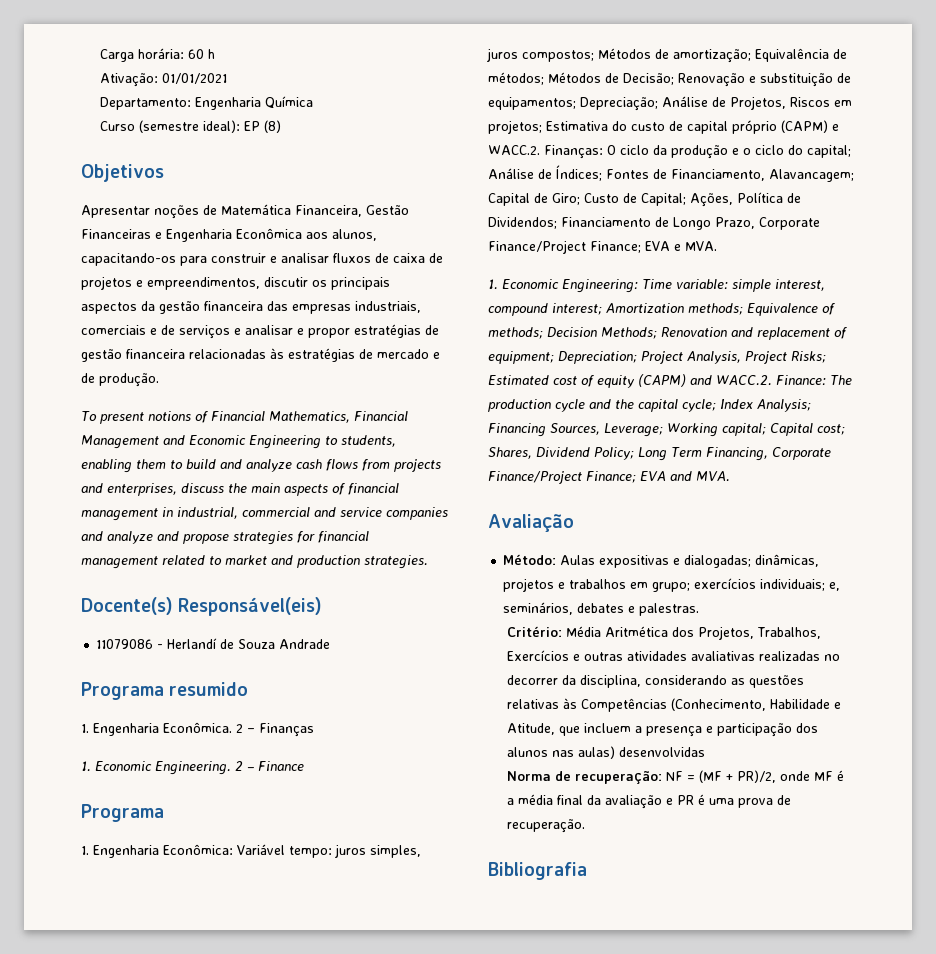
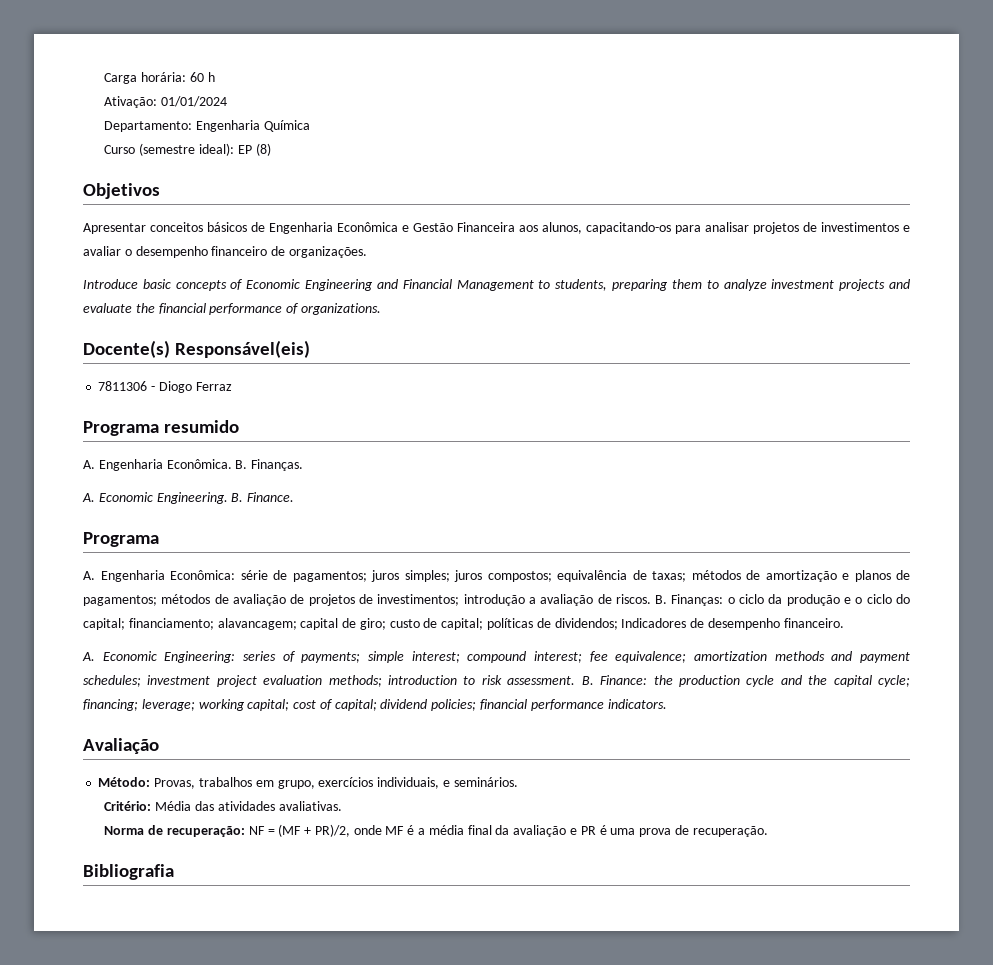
[162,73,228,84] 01/01/2021 -> [161,96,228,107] 01/01/2024
[154,204,409,219] [81,228,377,242] [81,253,443,266] [81,276,390,290] [81,301,421,314] [81,324,439,339] [81,348,440,362] [81,373,159,387] [81,411,408,424] [81,435,321,449] noções de Matemática Financeira, Gestão Financeiras e Engenharia Econômica aos alunos, capacitando-os para construir e analisar fluxos de caixa de projetos e empreendimentos, discutir os principais aspectos da gestão financeira das empresas industriais, comerciais e de serviços e analisar e propor estratégias de gestão financeira relacionadas às estratégias de mercado e de produção. // To present notions of Financial Mathematics, Financial Management and Economic Engineering -> [150,222,910,234] [83,246,367,258] [83,279,534,291] conceitos básicos de Engenharia Econômica e Gestão Financeira aos alunos, capacitando-os para analisar projetos de investimentos e avaliar o desempenho financeiro de organizações. // Introduce basic concepts of Economic Engineering and Financial Management
[81,459,132,473] enabling -> [612,279,669,291] preparing
[186,459,441,472] [81,483,399,496] [81,507,448,521] [81,531,369,545] [81,555,428,569] [81,597,323,616] [96,638,331,649] build and analyze cash flows from projects and enterprises, discuss the main aspects of financial management in industrial, commercial and service companies and analyze and propose strategies for financial management related to market and production strategies. // Docente(s) Responsável(eis) // 11079086 - Herlandí de Souza Andrade -> [723,279,911,291] [83,303,381,315] [83,340,311,358] [98,381,232,393] analyze investment projects and evaluate the financial performance of organizations. // Docente(s) Responsável(eis) // 7811306 - Diogo Ferraz
[81,724,89,733] 1. -> [83,460,95,469] A.
[236,723,314,737] [81,761,304,775] 2 – Finanças // 1. Economic Engineering. 2 – Finance -> [235,459,304,471] [82,492,295,504] B. Finanças. // A. Economic Engineering. B. Finance.
[81,846,89,855] 1. -> [83,571,95,580] A.
[237,844,421,858] [487,48,847,63] [488,72,851,87] [488,96,852,111] [488,120,839,134] [488,145,616,159] Variável tempo: juros simples, juros compostos; Métodos de amortização; Equivalência de métodos; Métodos de Decisão; Renovação e substituição de equipamentos; Depreciação; Análise de Projetos, Riscos em projetos; Estimativa do custo de capital próprio (CAPM) e WACC.2. Finanças: O -> [240,570,910,582] [83,594,735,606] série de pagamentos; juros simples; juros compostos; equivalência de taxas; métodos de amortização e planos de pagamentos; métodos de avaliação de projetos de investimentos; introdução a avaliação de riscos. B. Finanças: o
[488,165,854,182] [488,192,801,207] [488,217,820,230] [488,240,717,254] [488,279,825,293] [488,303,835,316] [488,327,847,340] [488,351,826,364] [488,374,852,388] Análise de Índices; Fontes de Financiamento, Alavancagem; Capital de Giro; Custo de Capital; Ações, Política de Dividendos; Financiamento de Longo Prazo, Corporate Finance/Project Finance; EVA e MVA. // 1. Economic Engineering: Time variable: simple interest, compound interest; Amortization methods; Equivalence of methods; Decision Methods; Renovation and replacement of equipment; Depreciation; Project Analysis, Project Risks; Estimated cost of equity (CAPM) and WACC.2. Finance: The -> [128,618,844,630] [82,651,910,663] [83,675,673,687] financiamento; alavancagem; capital de giro; custo de capital; políticas de dividendos; Indicadores de desempenho financeiro. // A. Economic Engineering: series of payments; simple interest; compound interest; fee equivalence; amortization methods and payment schedules; investment project evaluation methods; introduction to risk assessment. B. Finance: the
[720,399,811,412] [488,423,845,437] [488,447,831,461] [488,471,730,484] [488,514,574,532] [503,554,820,568] [503,578,841,592] [503,602,700,616] [507,626,822,640] [507,650,841,661] [507,675,805,688] [507,698,842,712] [507,723,819,737] [507,746,706,759] Index Analysis; Financing Sources, Leverage; Working capital; Capital cost; Shares, Dividend Policy; Long Term Financing, Corporate Finance/Project Finance; EVA and MVA. // Avaliação // Método: Aulas expositivas e dialogadas; dinâmicas, projetos e trabalhos em grupo; exercícios individuais; e, seminários, debates e palestras. // Critério: Média Aritmética dos Projetos, Trabalhos, Exercícios e outras atividades avaliativas realizadas no decorrer da disciplina, considerando as questões relativas às Competências (Conhecimento, Habilidade e Atitude, que incluem a presença e participação dos alunos nas aulas) desenvolvidas -> [83,699,667,711] [83,738,159,754] [98,777,518,789] [104,801,342,811] financing; leverage; working capital; cost of capital; dividend policies; financial performance indicators. // Avaliação // Método: Provas, trabalhos em grupo, exercícios individuais, e seminários. // Critério: Média das atividades avaliativas.

